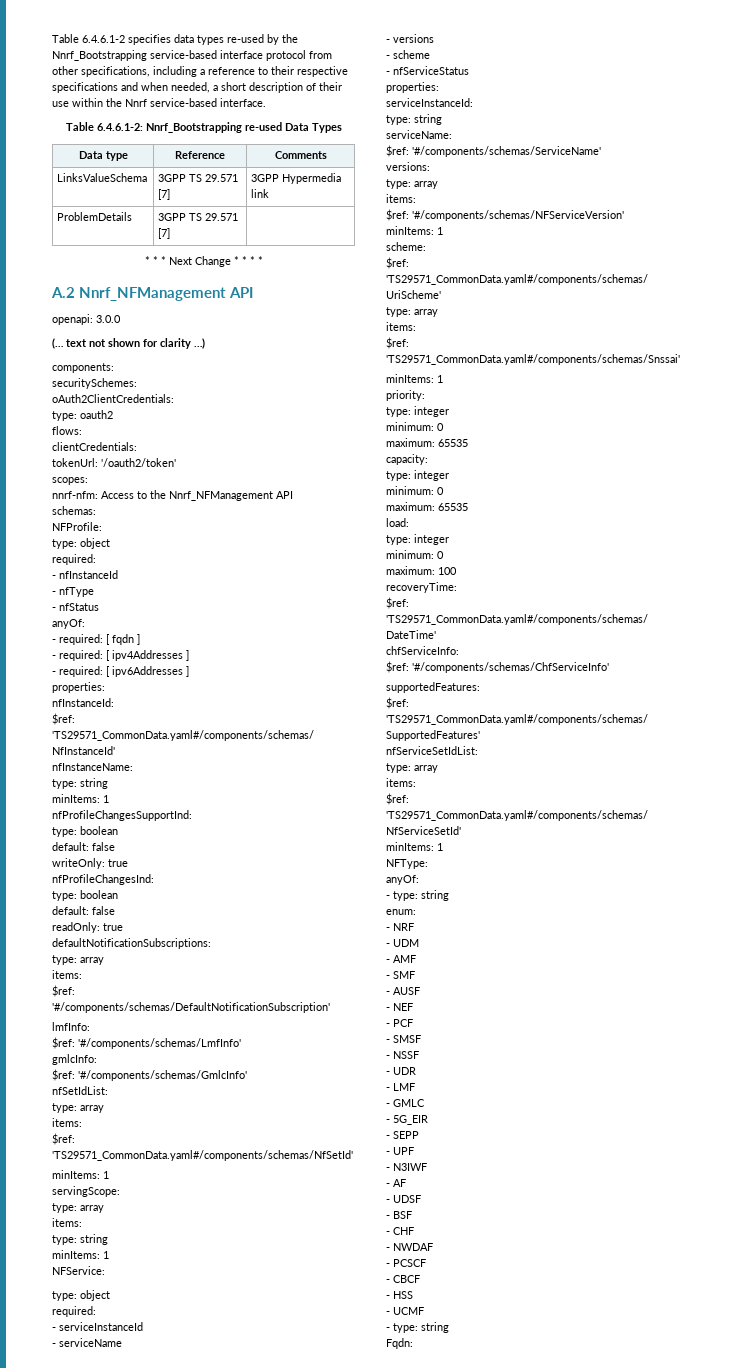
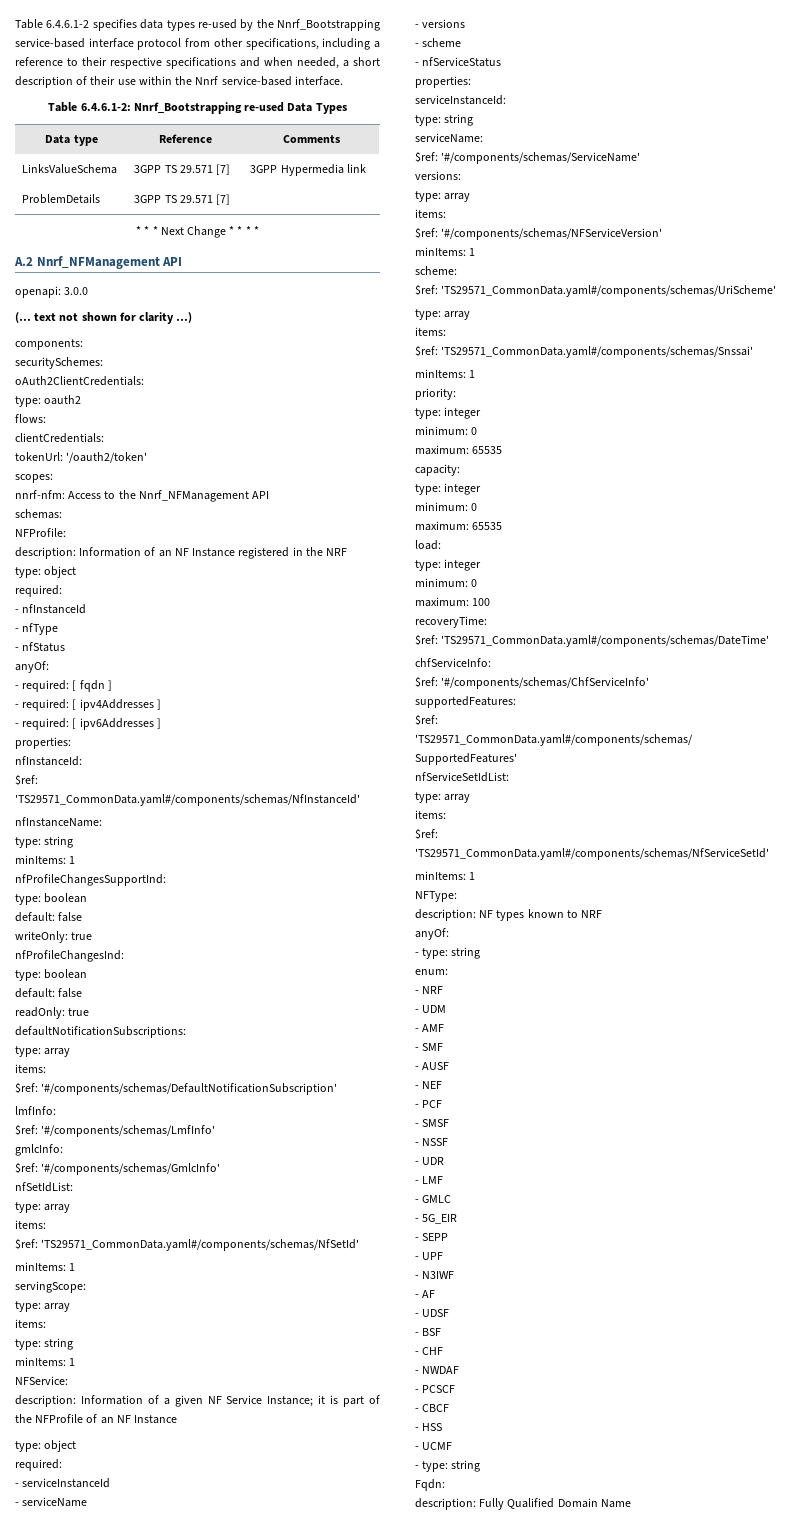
(102, 526) none -> [15,547,348,559] // description: Information of an NF Instance registered in the NRF
(105, 1270) none -> [15,1395,381,1407] [15,1414,178,1424] // description: Information of a given NF Service Instance; it is part of the NFProfile of an NF Instance
(428, 864) none -> [415,909,603,921] // description: NF types known to NRF
(413, 1343) none -> [415,1498,631,1510] // description: Fully Qualified Domain Name

